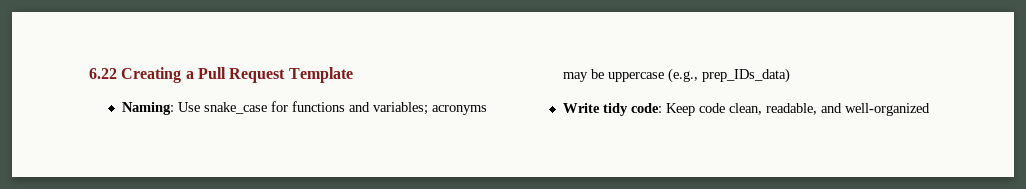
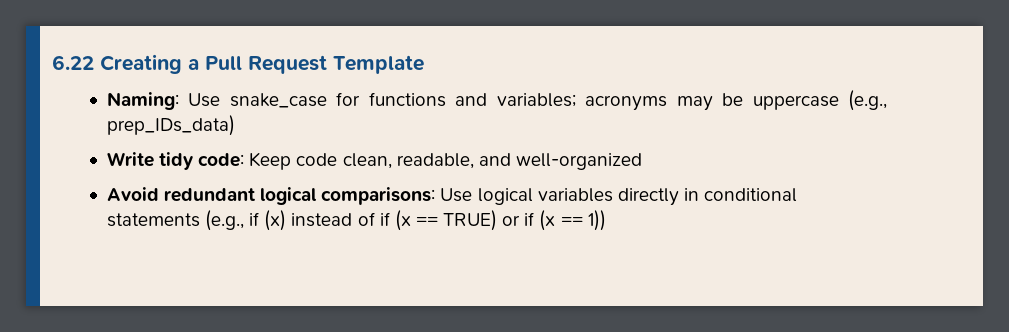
(930, 109) none -> [106,187,798,206] [106,210,606,231] // Avoid redundant logical comparisons: Use logical variables directly in conditional statements (e.g., if (x) instead of if (x == TRUE) or if (x == 1))

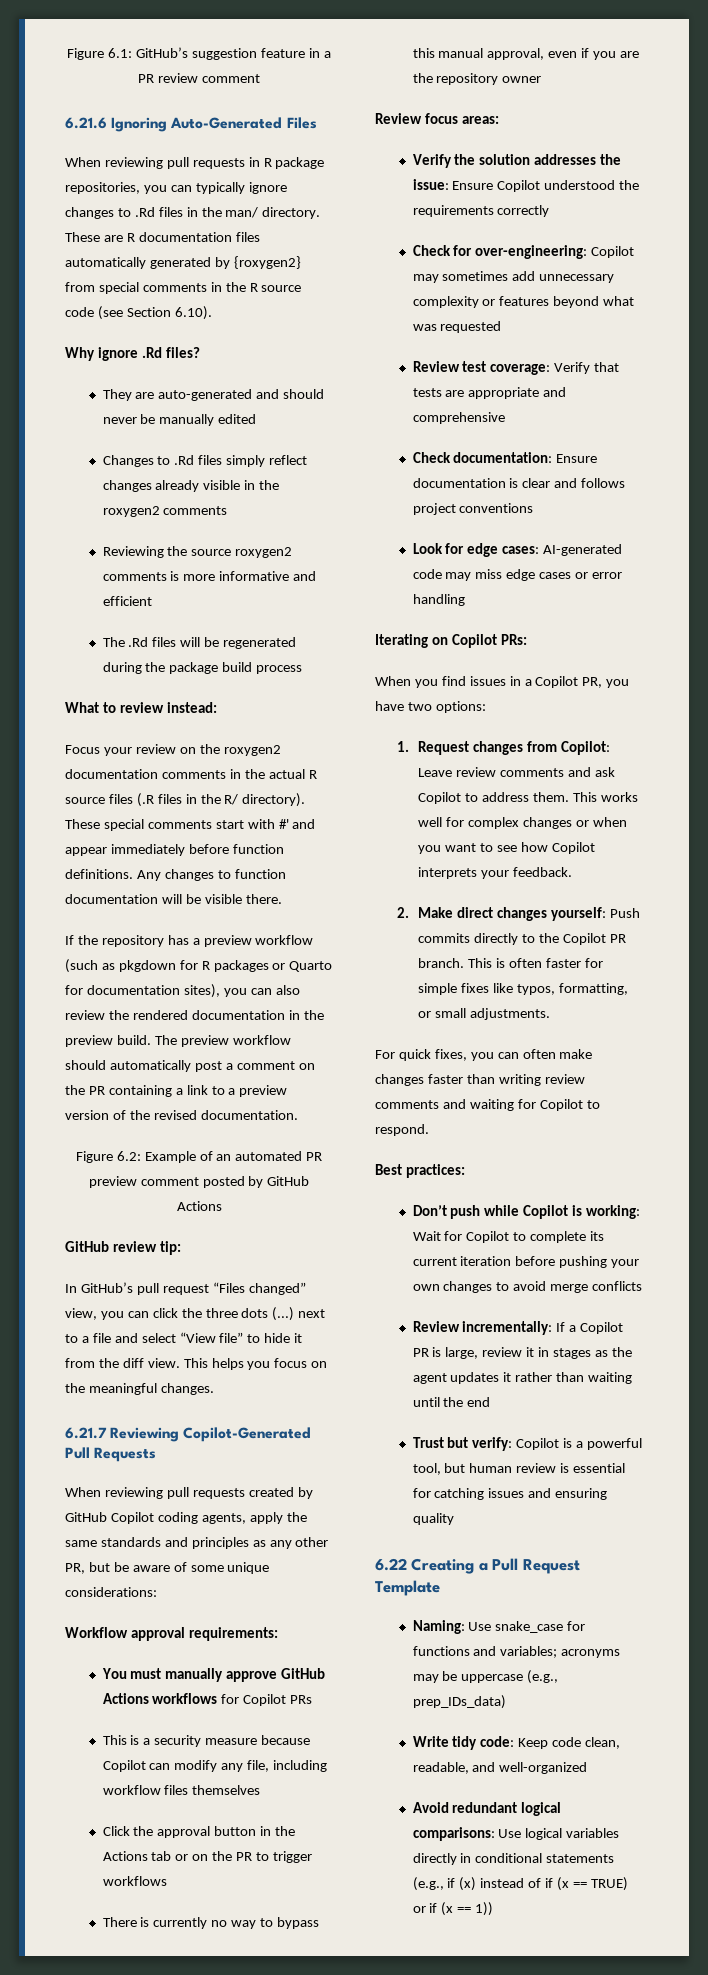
(52, 62) none -> [67,47,331,60] [138,73,260,83] [65,117,317,132] [65,157,325,169] [65,182,287,194] [65,207,321,219] [65,232,260,242] [65,256,301,269] [65,282,302,294] [65,306,212,320] [65,347,200,361] [102,389,325,401] [102,414,257,426] [102,455,308,467] [102,480,280,492] [102,506,228,517] [102,546,293,558] [102,571,317,581] [102,596,152,606] [102,637,297,649] [102,662,303,674] [65,702,217,713] [65,744,281,756] [65,769,317,779] [65,793,306,807] [65,819,316,831] [65,844,284,856] [65,869,286,881] [65,894,282,904] [65,935,314,947] [65,959,333,973] [65,984,300,998] [65,1010,324,1020] [65,1035,291,1047] [65,1060,315,1072] [65,1085,288,1097] [65,1110,298,1120] [75,1151,323,1163] [88,1176,310,1188] [176,1201,222,1211] [65,1241,181,1255] [65,1282,306,1295] [65,1307,326,1321] [65,1332,303,1343] [65,1358,328,1370] [65,1383,214,1395] [65,1427,312,1442] [65,1447,157,1462] [65,1487,313,1499] [65,1512,307,1524] [65,1537,329,1549] [65,1562,270,1574] [65,1587,157,1597] [65,1627,278,1641] [101,1668,326,1682] [102,1693,313,1706] [102,1735,311,1747] [102,1760,328,1772] [102,1785,261,1795] [102,1826,296,1838] [102,1851,312,1863] [102,1876,167,1886] [102,1917,320,1929] [412,48,640,60] [412,73,542,85] [375,113,499,124] [412,154,622,168] [412,179,640,192] [412,205,550,217] [412,245,635,259] [412,271,615,283] [412,296,635,308] [412,321,502,333] [412,361,620,375] [412,387,567,399] [412,412,505,424] [412,452,598,463] [412,478,626,488] [412,503,534,515] [412,543,623,557] [412,569,623,581] [412,594,465,606] [375,634,527,648] [375,676,630,688] [375,701,486,713] [396,741,610,755] [418,767,615,777] [418,792,638,804] [418,817,627,829] [418,842,595,854] [418,867,573,879] [396,907,640,921] [418,933,626,945] [418,958,603,968] [418,983,628,995] [418,1008,551,1020] [375,1049,593,1061] [375,1074,585,1086] [375,1099,600,1111] [375,1124,429,1136] [375,1164,465,1178] [412,1205,641,1219] [412,1231,605,1243] [412,1256,640,1268] [412,1281,643,1293] [412,1321,624,1335] [412,1347,632,1359] [412,1372,633,1384] [412,1397,491,1407] [412,1437,643,1451] [412,1463,626,1475] [412,1488,608,1500] [412,1513,454,1525] Figure 6.1: GitHub’s suggestion feature in a PR review comment // 6.21.6 Ignoring Auto-Generated Files // When reviewing pull requests in R package repositories, you can typically ignore changes to .Rd files in the man/ directory. These are R documentation files automatically generated by {roxygen2} from special comments in the R source code (see Section 6.10). // Why ignore .Rd files? // They are auto-generated and should never be manually edited // Changes to .Rd files simply reflect changes already visible in the roxygen2 comments // Reviewing the source roxygen2 comments is more informative and efficient // The .Rd files will be regenerated during the package build process // What to review instead: // Focus your review on the roxygen2 documentation comments in the actual R source files (.R files in the R/ directory). These special comments start with #' and appear immediately before function definitions. Any changes to function documentation will be visible there. // If the repository has a preview workflow (such as pkgdown for R packages or Quarto for documentation sites), you can also review the rendered documentation in the preview build. The preview workflow should automatically post a comment on the PR containing a link to a preview version of the revised documentation. // Figure 6.2: Example of an automated PR preview comment posted by GitHub Actions // GitHub review tip: // In GitHub’s pull request “Files changed” view, you can click the three dots (...) next to a file and select “View file” to hide it from the diff view. This helps you focus on the meaningful changes. // 6.21.7 Reviewing Copilot-Generated Pull Requests // When reviewing pull requests created by GitHub Copilot coding agents, apply the same standards and principles as any other PR, but be aware of some unique considerations: // Workflow approval requirements: // You must manually approve GitHub Actions workflows for Copilot PRs // This is a security measure because Copilot can modify any file, including workflow files themselves // Click the approval button in the Actions tab or on the PR to trigger workflows // There is currently no way to bypass this manual approval, even if you are the repository owner // Review focus areas: // Verify the solution addresses the issue: Ensure Copilot understood the requirements correctly // Check for over-engineering: Copilot may sometimes add unnecessary complexity or features beyond what was requested // Review test coverage: Verify that tests are appropriate and comprehensive // Check documentation: Ensure documentation is clear and follows project conventions // Look for edge cases: AI-generated code may miss edge cases or error handling // Iterating on Copilot PRs: // When you find issues in a Copilot PR, you have two options: // 1. Request changes from Copilot: Leave review comments and ask Copilot to address them. This works well for complex changes or when you want to see how Copilot interprets your feedback. // 2. Make direct changes yourself: Push commits directly to the Copilot PR branch. This is often faster for simple fixes like typos, formatting, or small adjustments. // For quick fixes, you can often make changes faster than writing review comments and waiting for Copilot to respond. // Best practices: // Don’t push while Copilot is working: Wait for Copilot to complete its current iteration before pushing your own changes to avoid merge conflicts // Review incrementally: If a Copilot PR is large, review it in stages as the agent updates it rather than waiting until the end // Trust but verify: Copilot is a powerful tool, but human review is essential for catching issues and ensuring quality //

